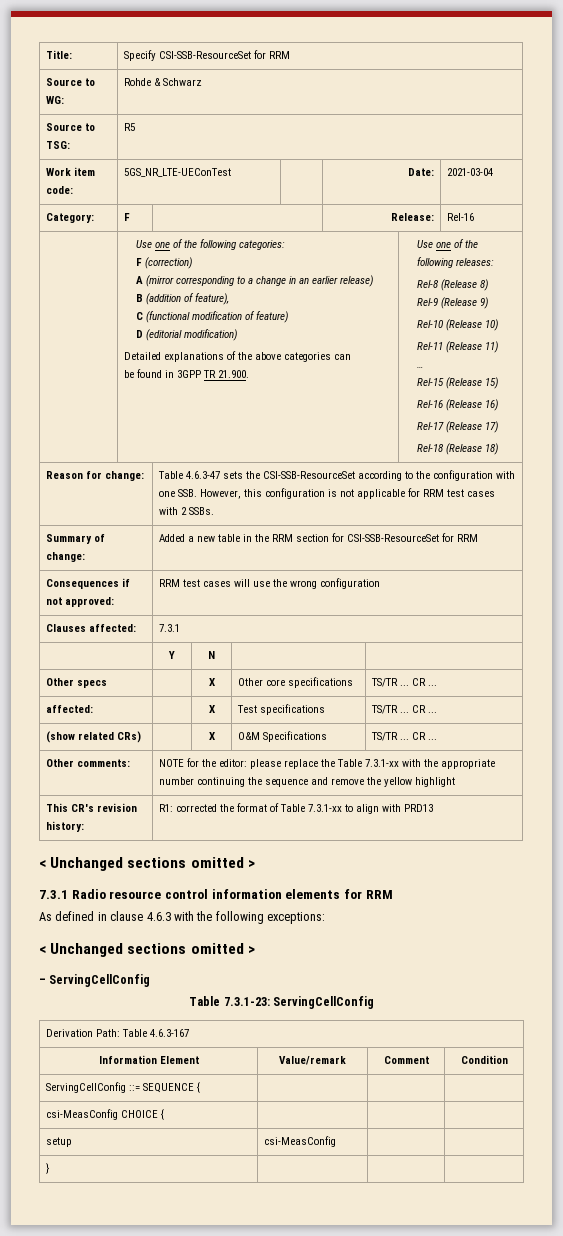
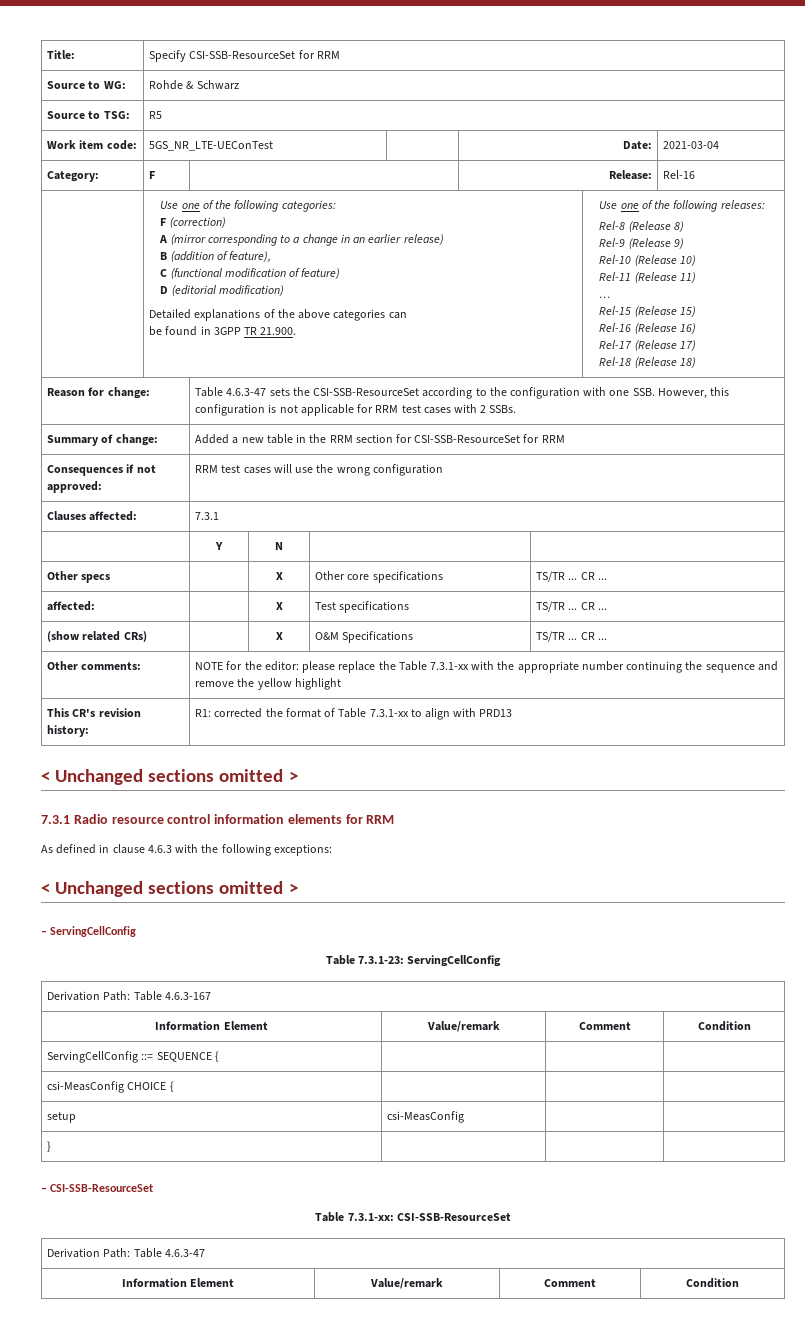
(50, 1168) none -> [41,1184,154,1192] [315,1212,511,1222] [47,1248,205,1258] [121,1278,235,1288] [370,1278,443,1289] [544,1279,596,1287] [686,1278,739,1288] // – CSI-SSB-ResourceSet // Table 7.3.1-xx: CSI-SSB-ResourceSet // Derivation Path: Table 4.6.3-47 // Information Element | Value/remark | Comment | Condition

